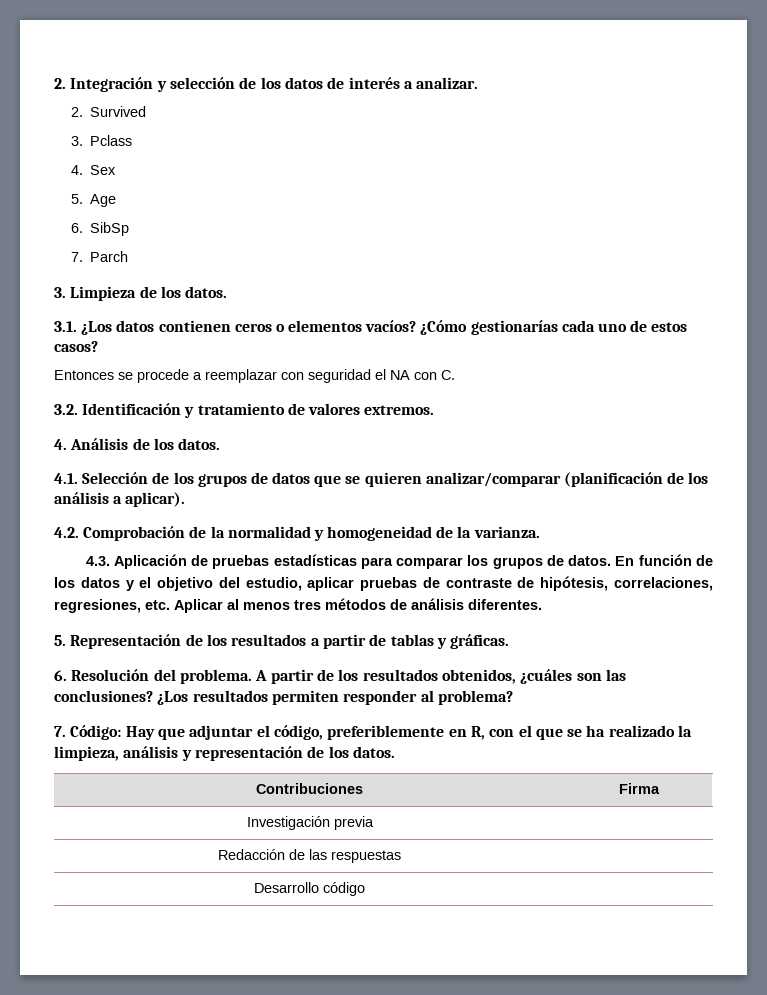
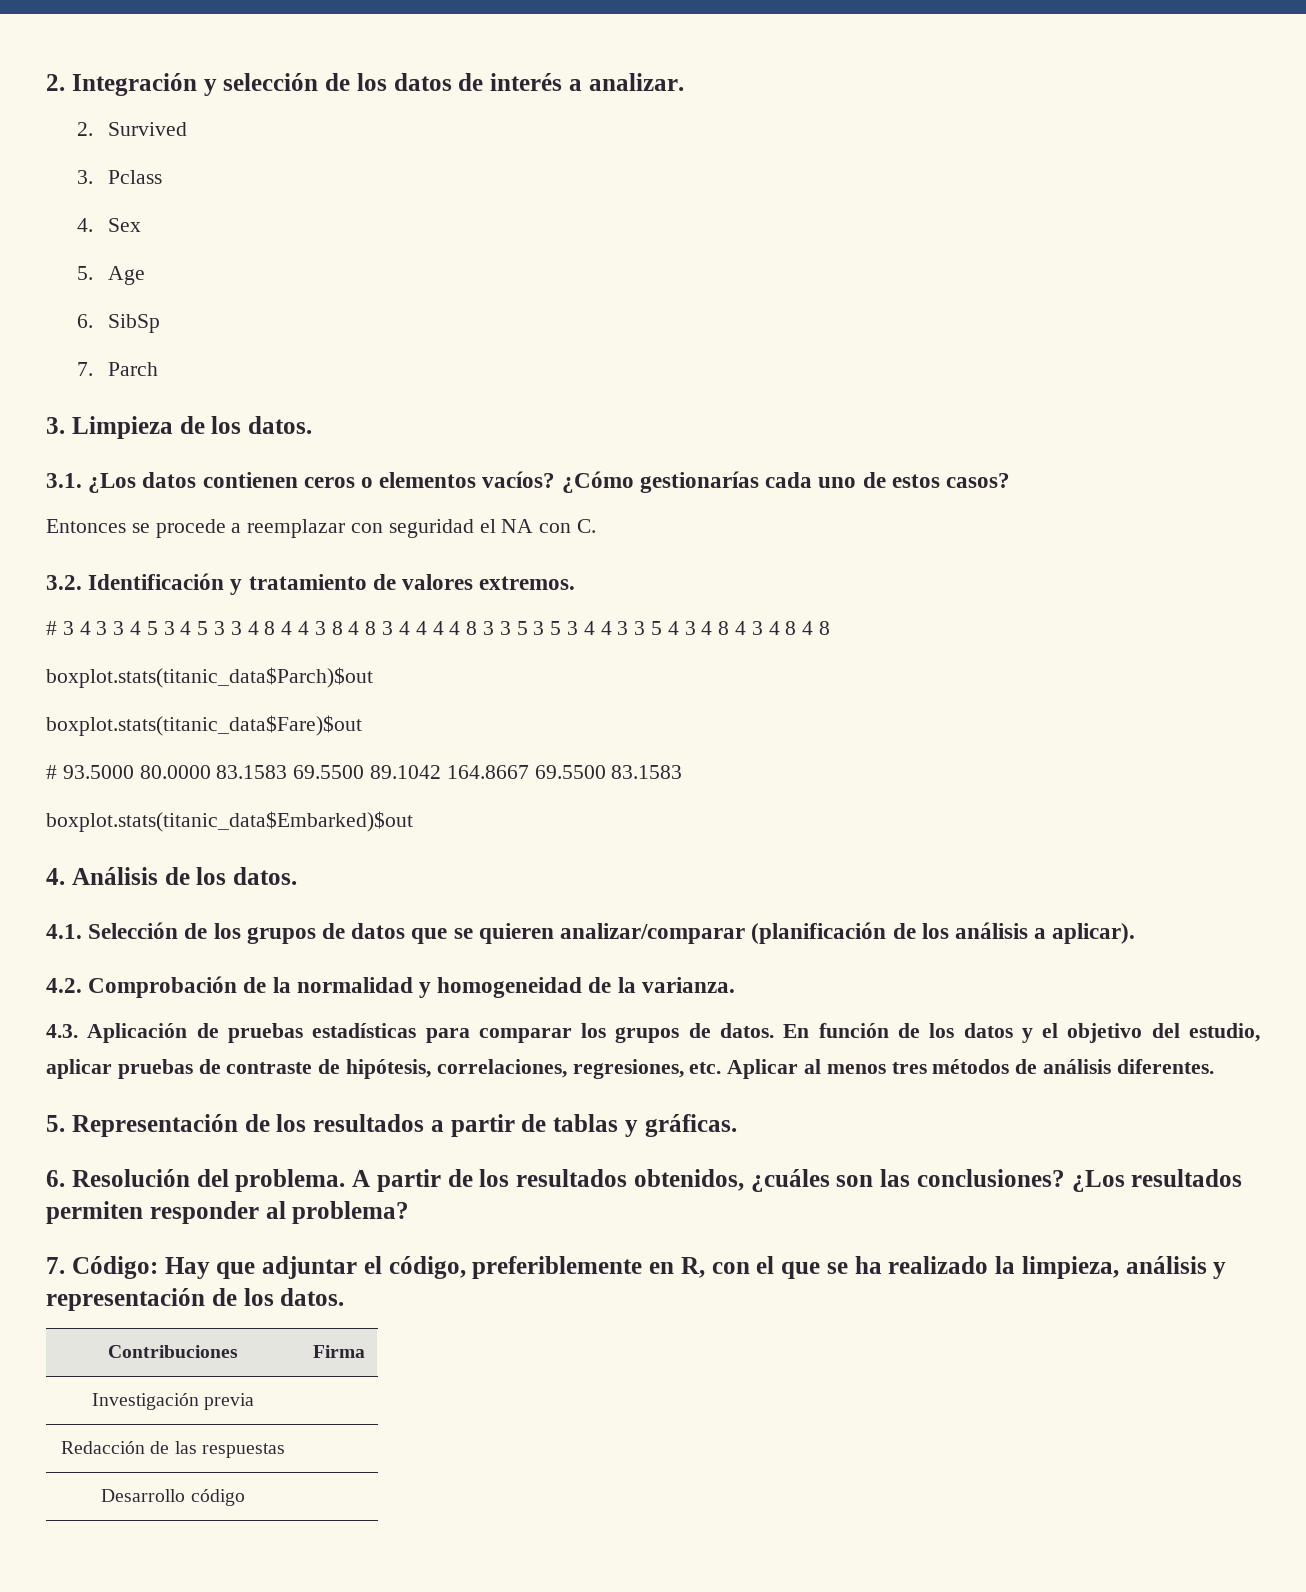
(435, 410) none -> [46,621,831,635] [46,667,373,688] [46,715,362,736] [46,765,683,779] [46,811,413,832] // # 3 4 3 3 4 5 3 4 5 3 3 4 8 4 4 3 8 4 8 3 4 4 4 4 8 3 3 5 3 5 3 4 4 3 3 5 4 3 4 8 4 3 4 8 4 8 // boxplot.stats(titanic_data$Parch)$out // boxplot.stats(titanic_data$Fare)$out // # 93.5000 80.0000 83.1583 69.5500 89.1042 164.8667 69.5500 83.1583 // boxplot.stats(titanic_data$Embarked)$out

